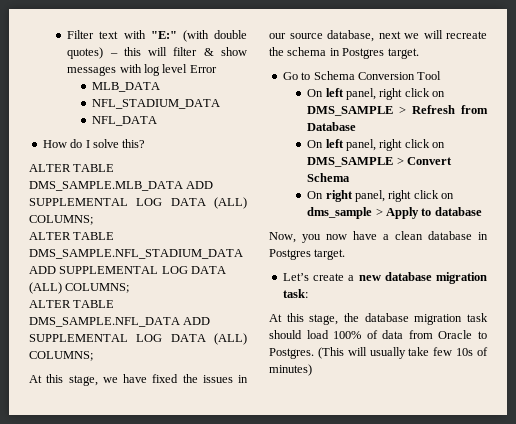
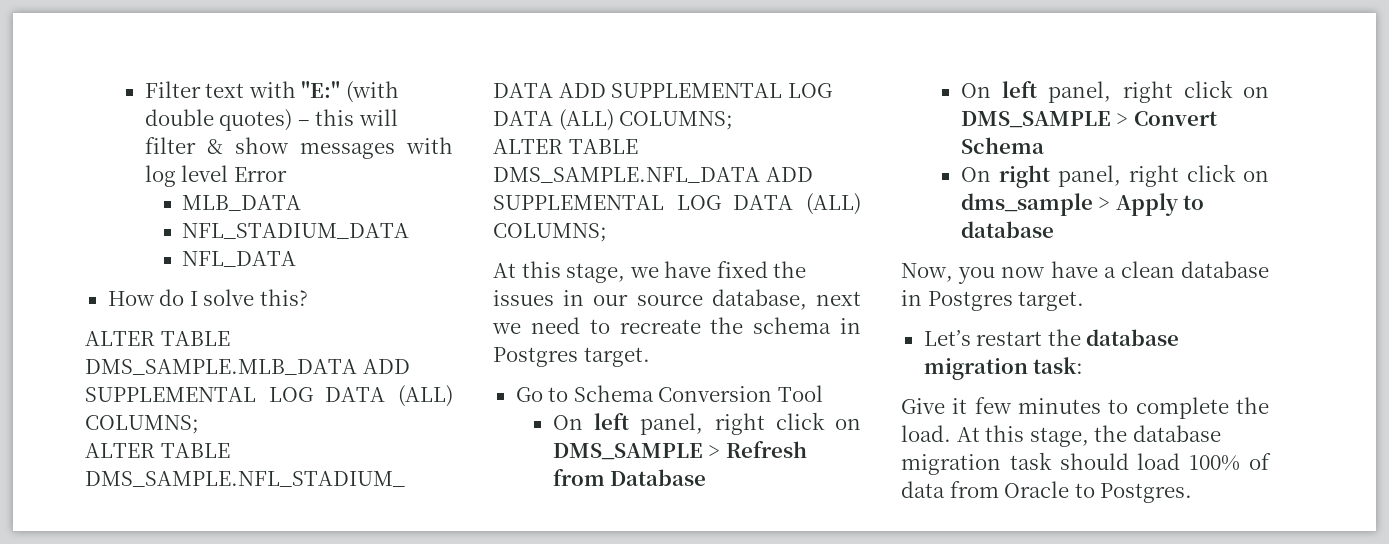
[423,30,443,39] will -> [530,317,610,334] need to
[313,273,381,281] create a new -> [976,329,1081,346] restart the
(308, 293) none -> [901,397,1269,419] [901,425,951,442] Give it few minutes to complete the load.
[317,347,488,359] [269,364,312,376] (This will usually take few 10s of minutes) -> (1193, 493) none

